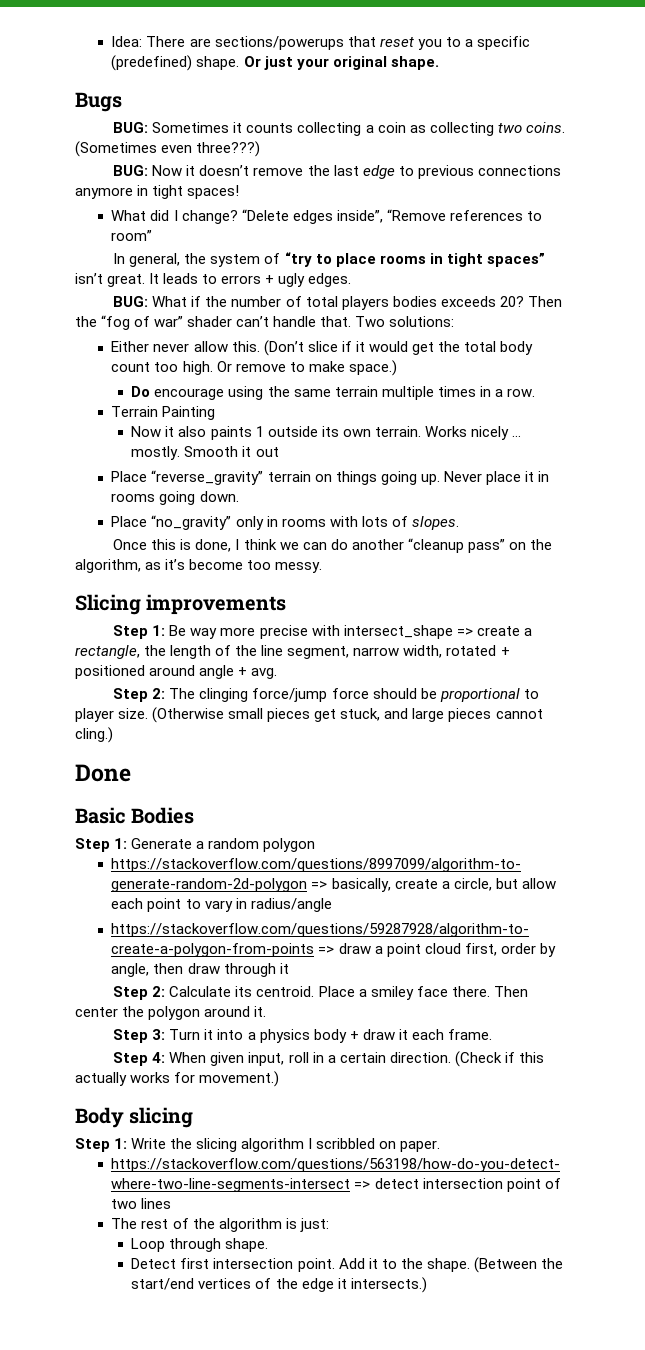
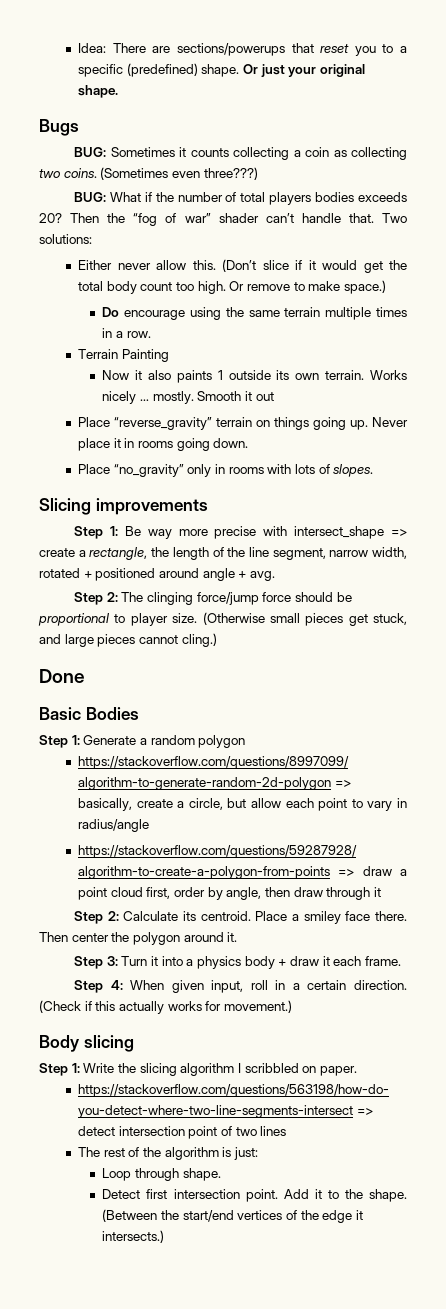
[113,165,561,179] [75,185,240,199] [111,209,542,224] [111,230,153,241] [113,252,545,267] [75,273,352,287] // BUG: Now it doesn’t remove the last edge to previous connections anymore in tight spaces! // What did I change? “Delete edges inside”, “Remove references to room” // In general, the system of “try to place rooms in tight spaces” isn’t great. It leads to errors + ugly edges. -> (258, 173) none
[113,538,552,553] [75,559,323,573] // Once this is done, I think we can do another “cleanup pass” on the algorithm, as it’s become too messy. -> (374, 470) none

